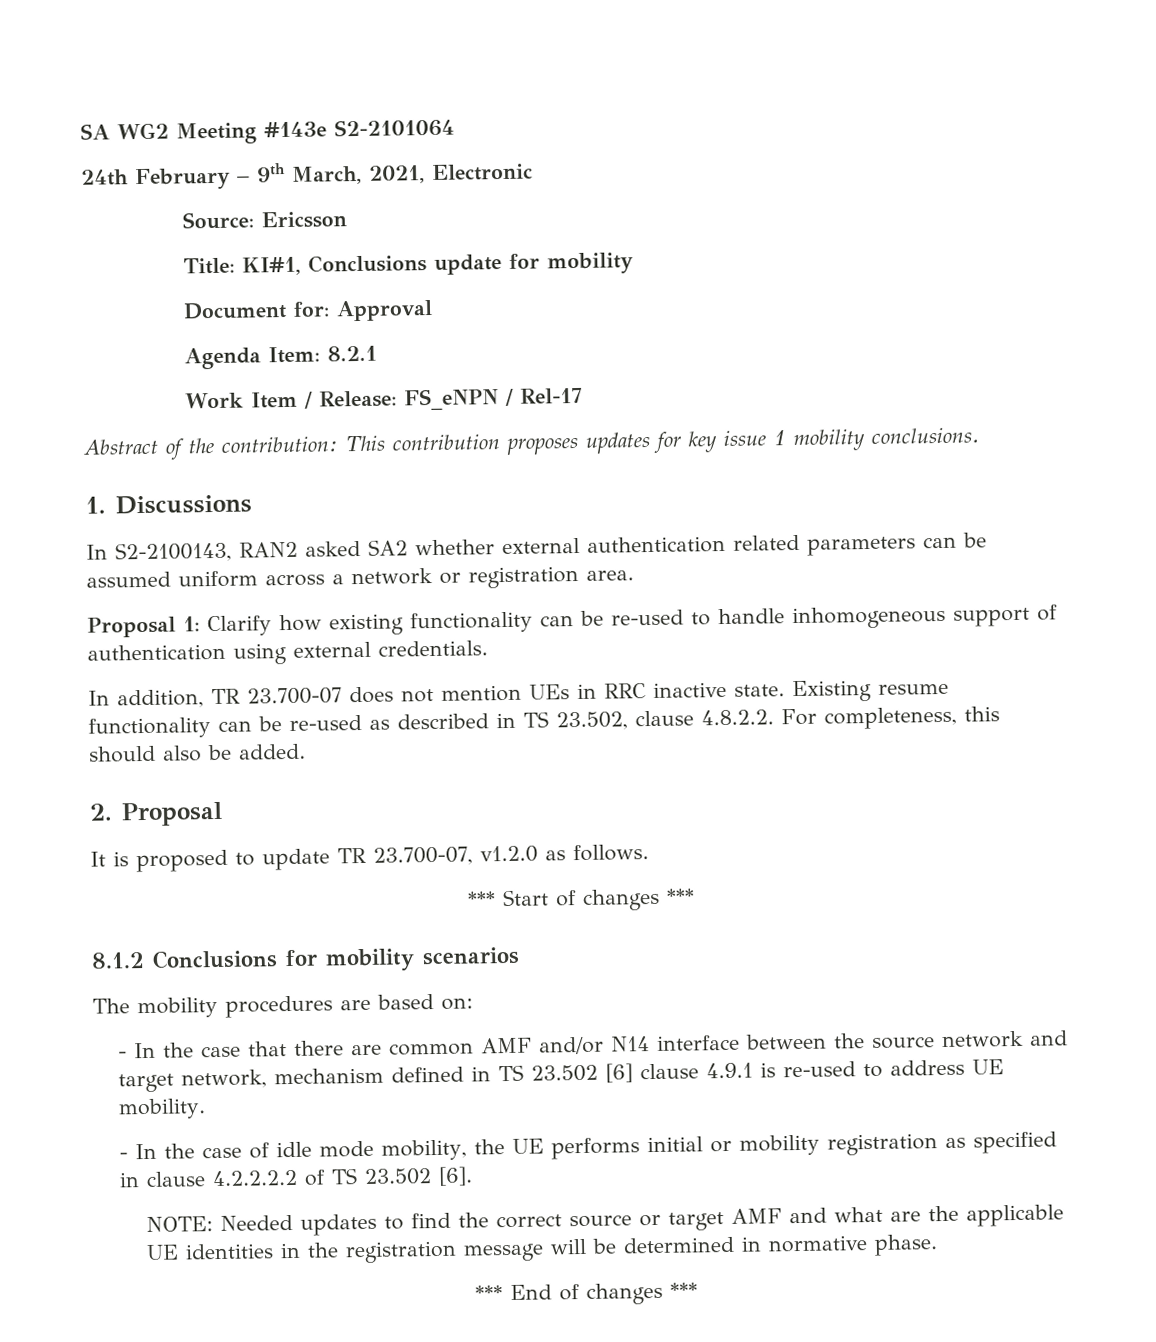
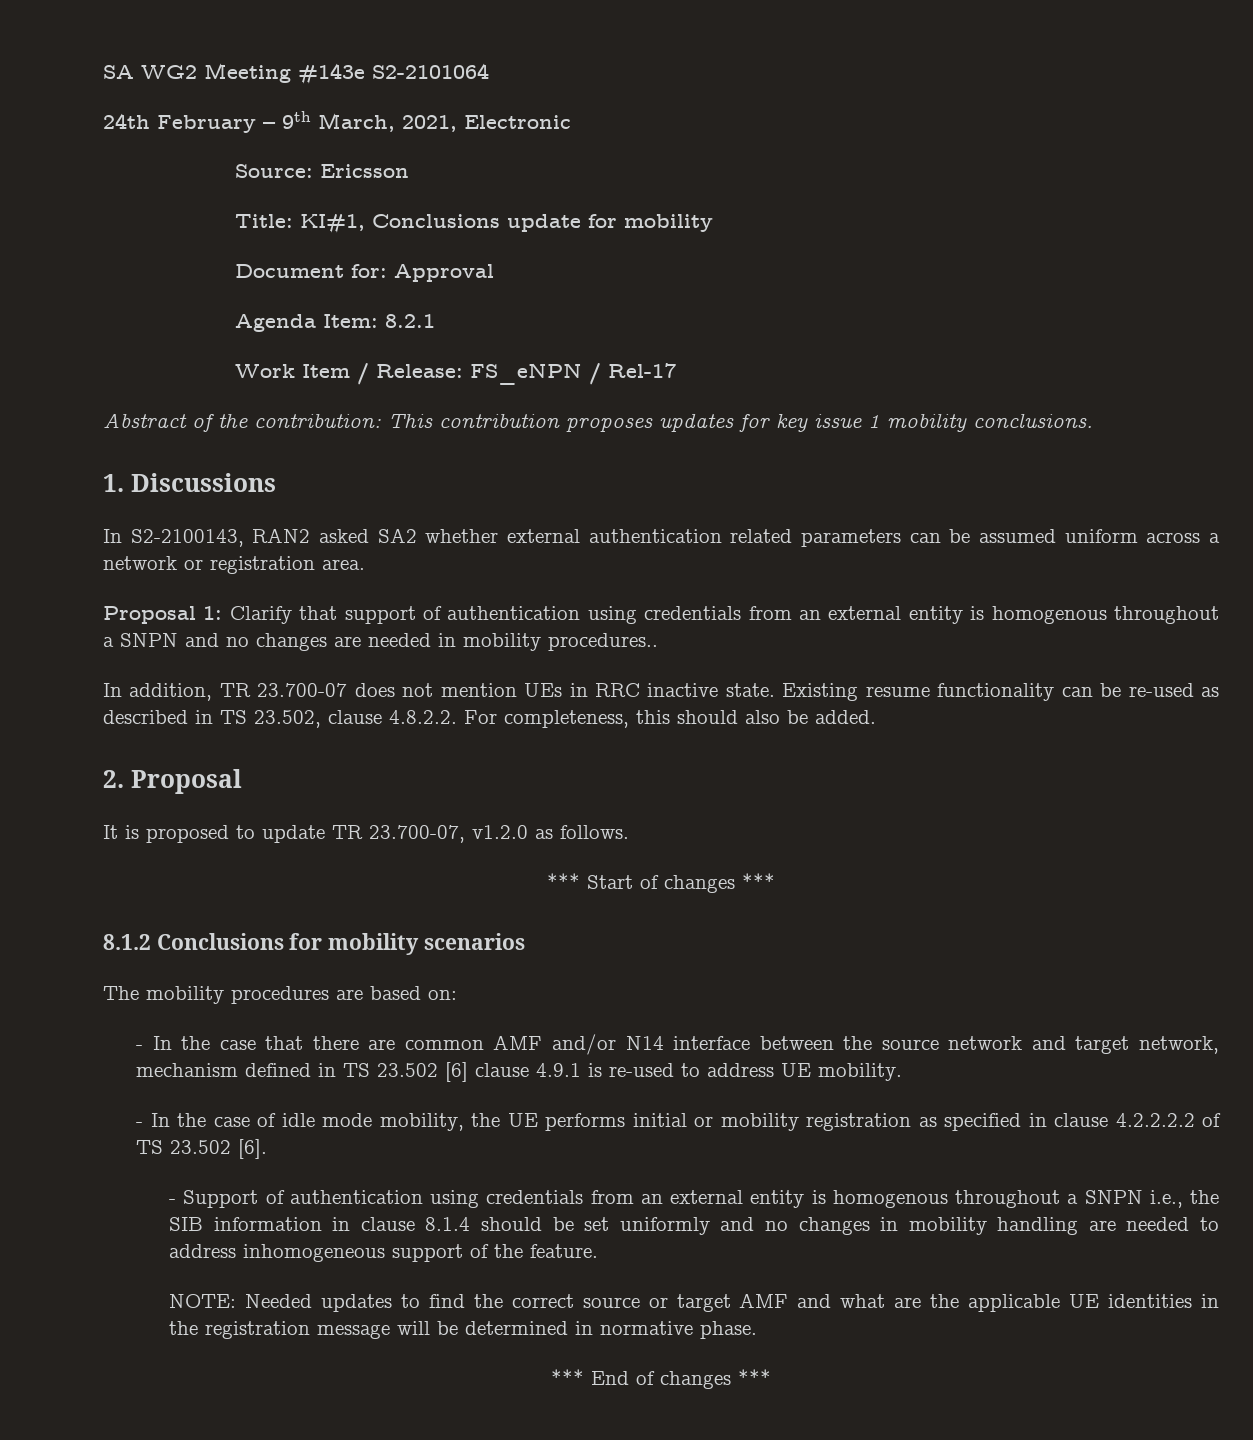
[279,604,1058,636] [87,640,488,665] how existing functionality can be re-used to handle inhomogeneous support of authentication using external credentials. -> [299,606,1219,624] [103,633,658,651] that support of authentication using credentials from an external entity is homogenous throughout a SNPN and no changes are needed in mobility procedures..
(474, 1176) none -> [169,1190,1219,1208] [169,1217,1219,1235] [169,1244,599,1262] // - Support of authentication using credentials from an external entity is homogenous throughout a SNPN i.e., the SIB information in clause 8.1.4 should be set uniformly and no changes in mobility handling are needed to address inhomogeneous support of the feature.

